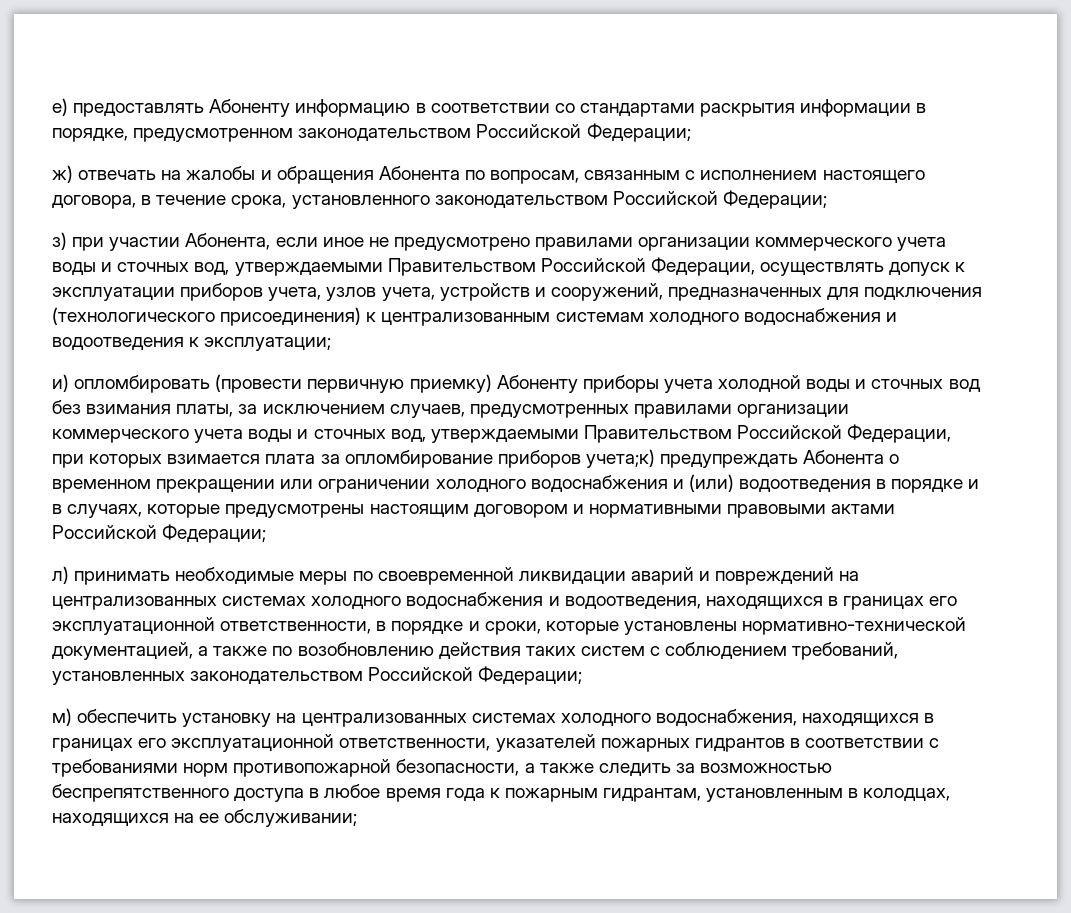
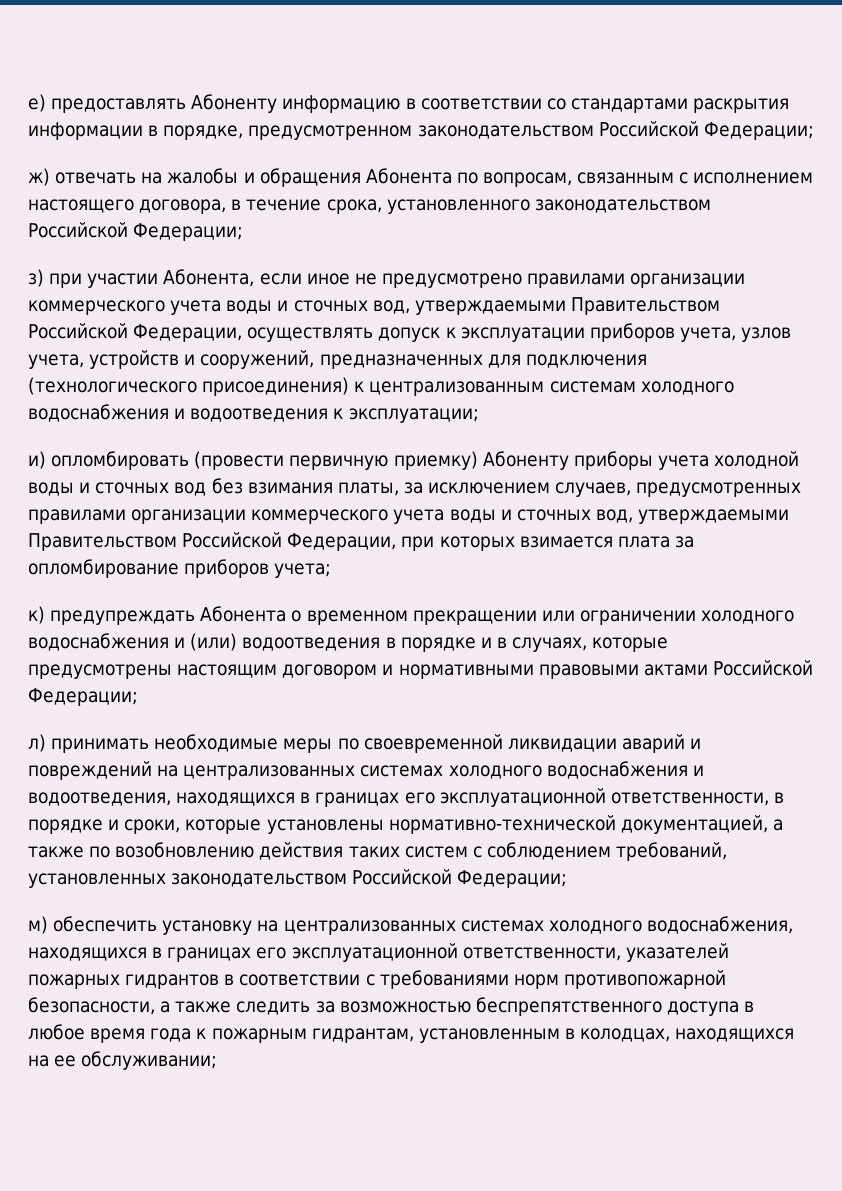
[585,449,655,468] учета;к) -> [274,563,332,578] [28,606,45,624] учета; // к)

